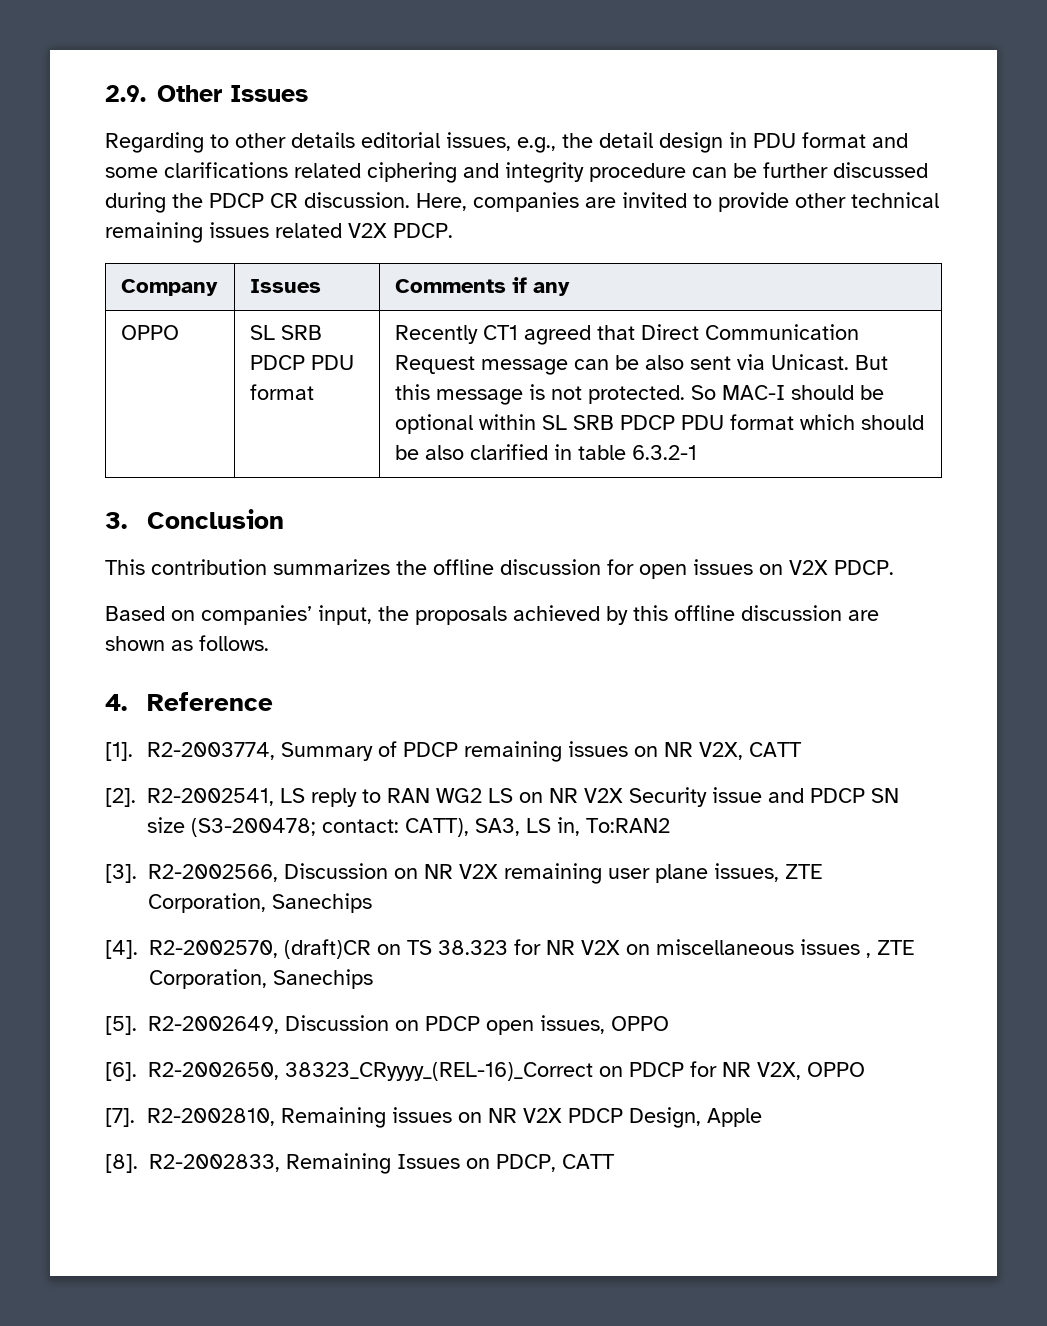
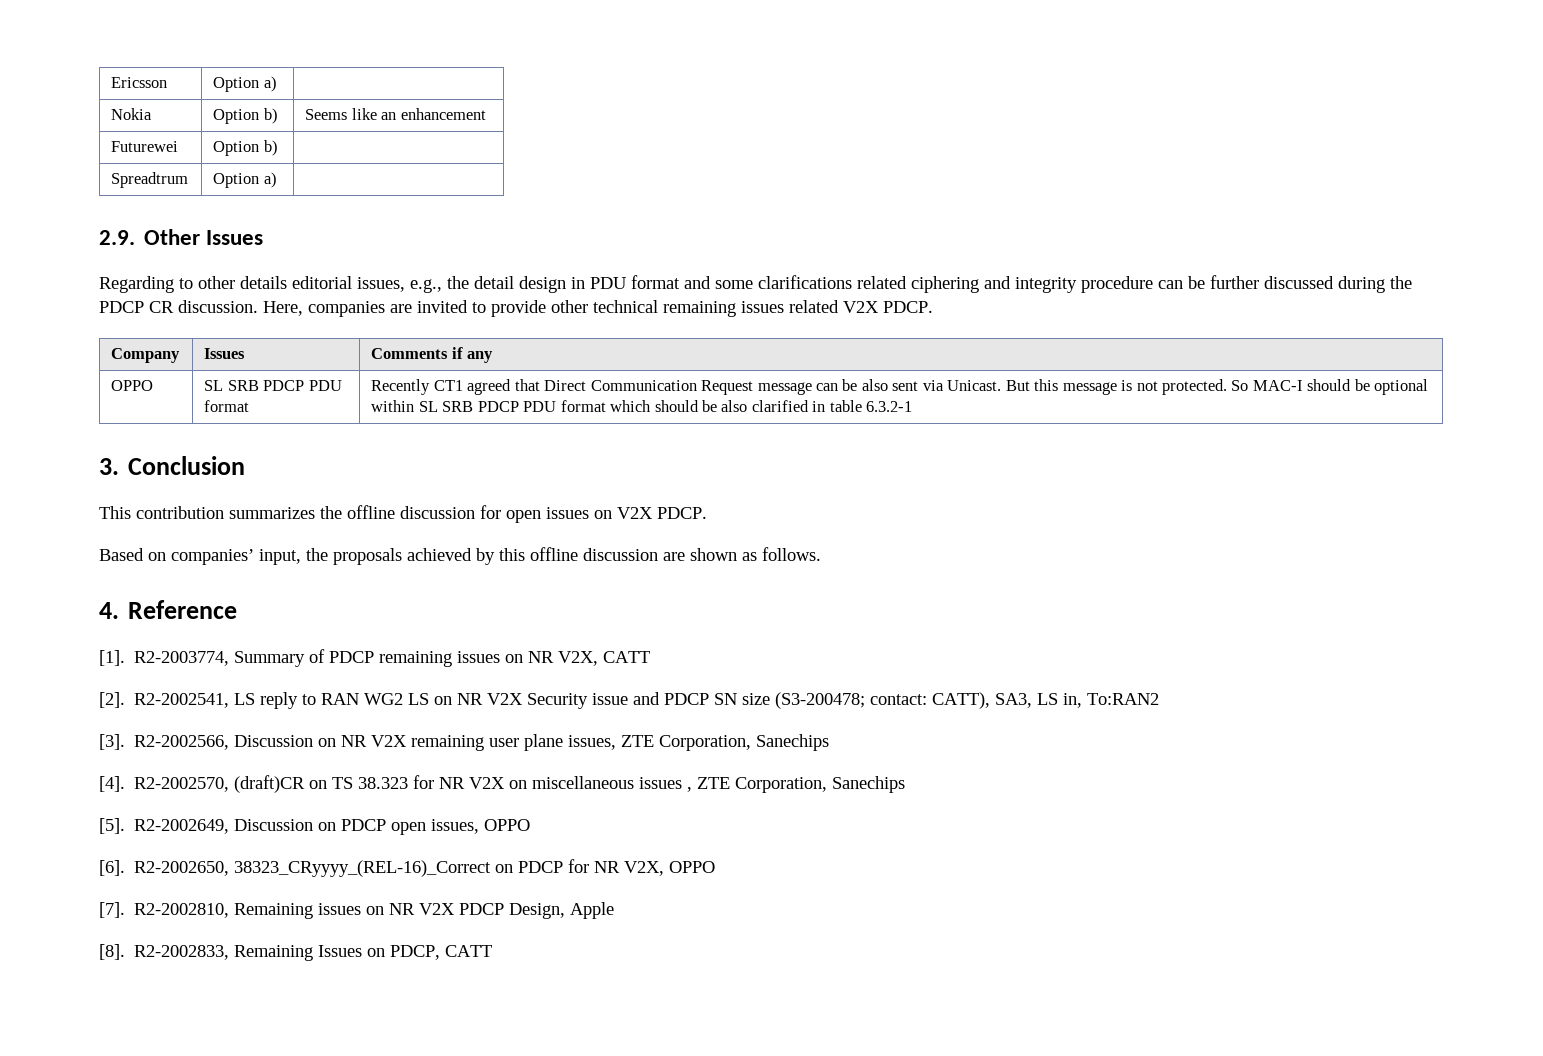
(105, 93) none -> [111,77,168,88] [213,76,277,92] [111,108,153,120] [213,108,278,124] [305,108,486,120] [111,141,179,152] [213,140,278,156] [111,172,189,188] [213,172,277,188] Ericsson | Option a) | // Nokia | Option b) | Seems like an enhancement // Futurewei | Option b) | // Spreadtrum | Option a) | //

